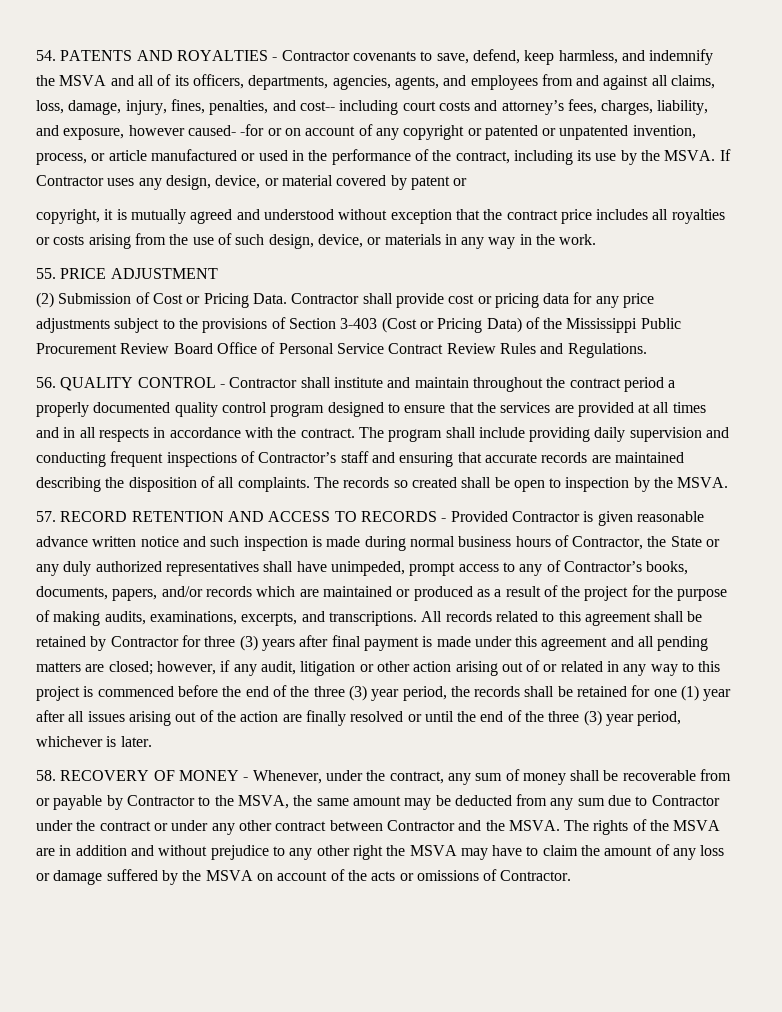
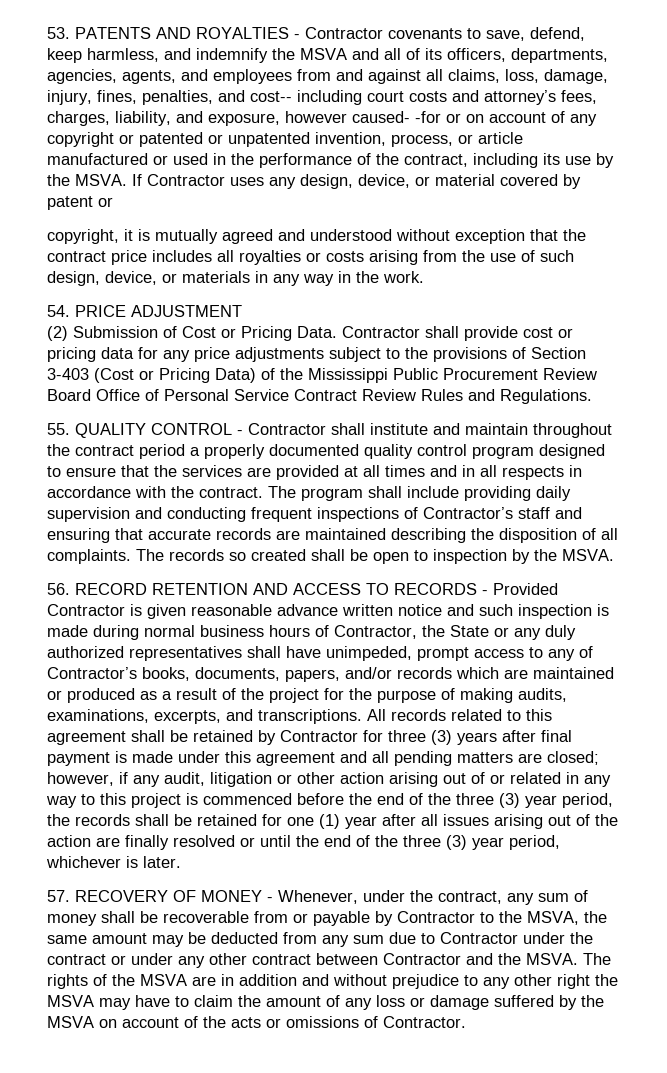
[36,50,56,61] 54. -> [47,27,70,39] 53.
[36,268,56,279] 55. -> [47,305,70,317] 54.
[36,377,56,388] 56. -> [47,423,70,435] 55.
[36,511,56,522] 57. -> [47,583,70,595] 56.
[36,770,56,781] 58. -> [47,890,70,902] 57.

